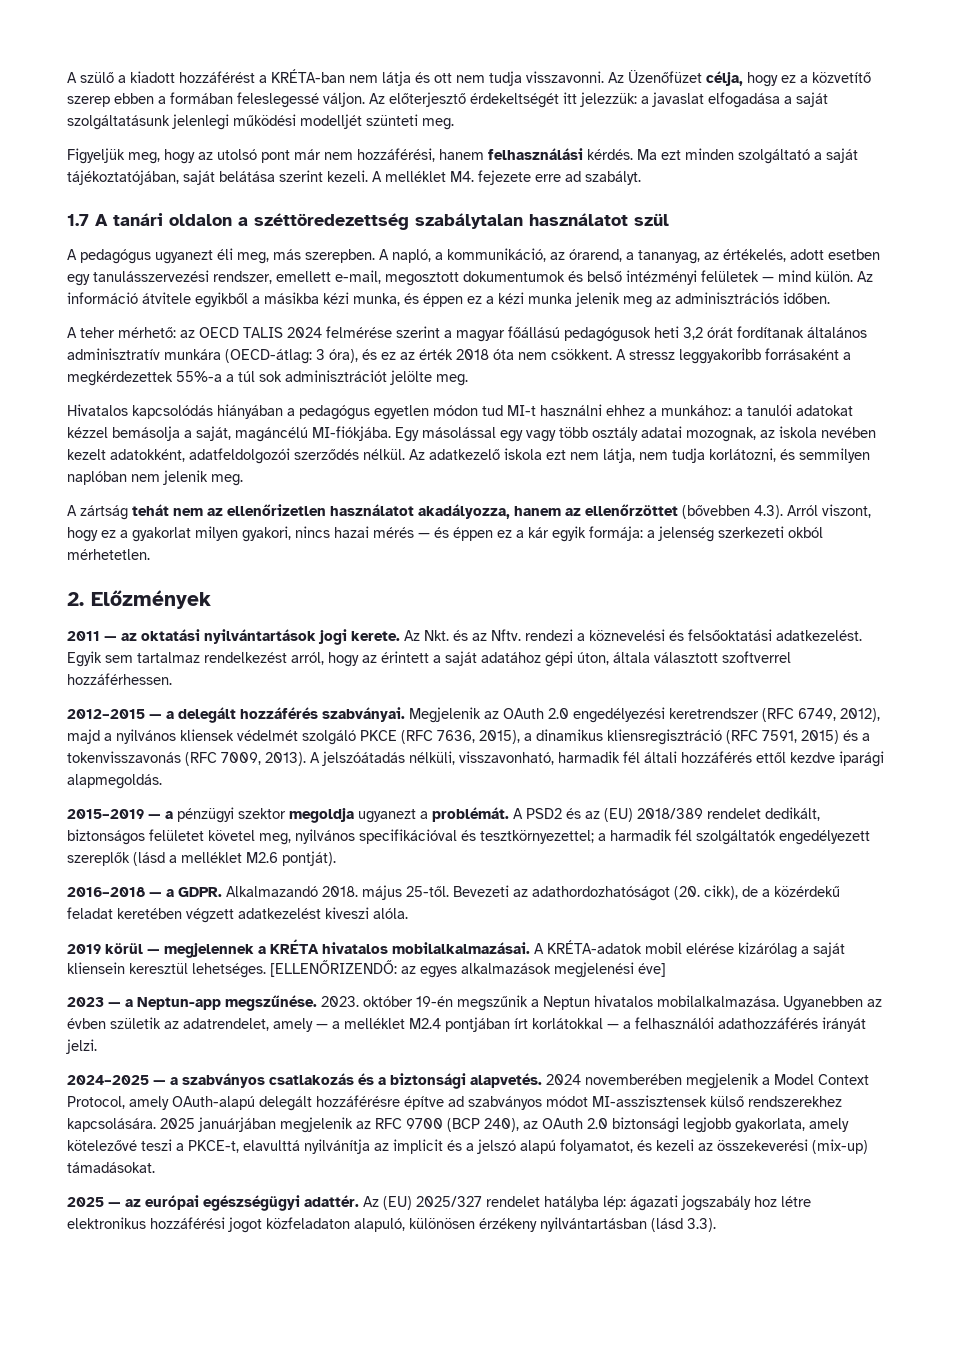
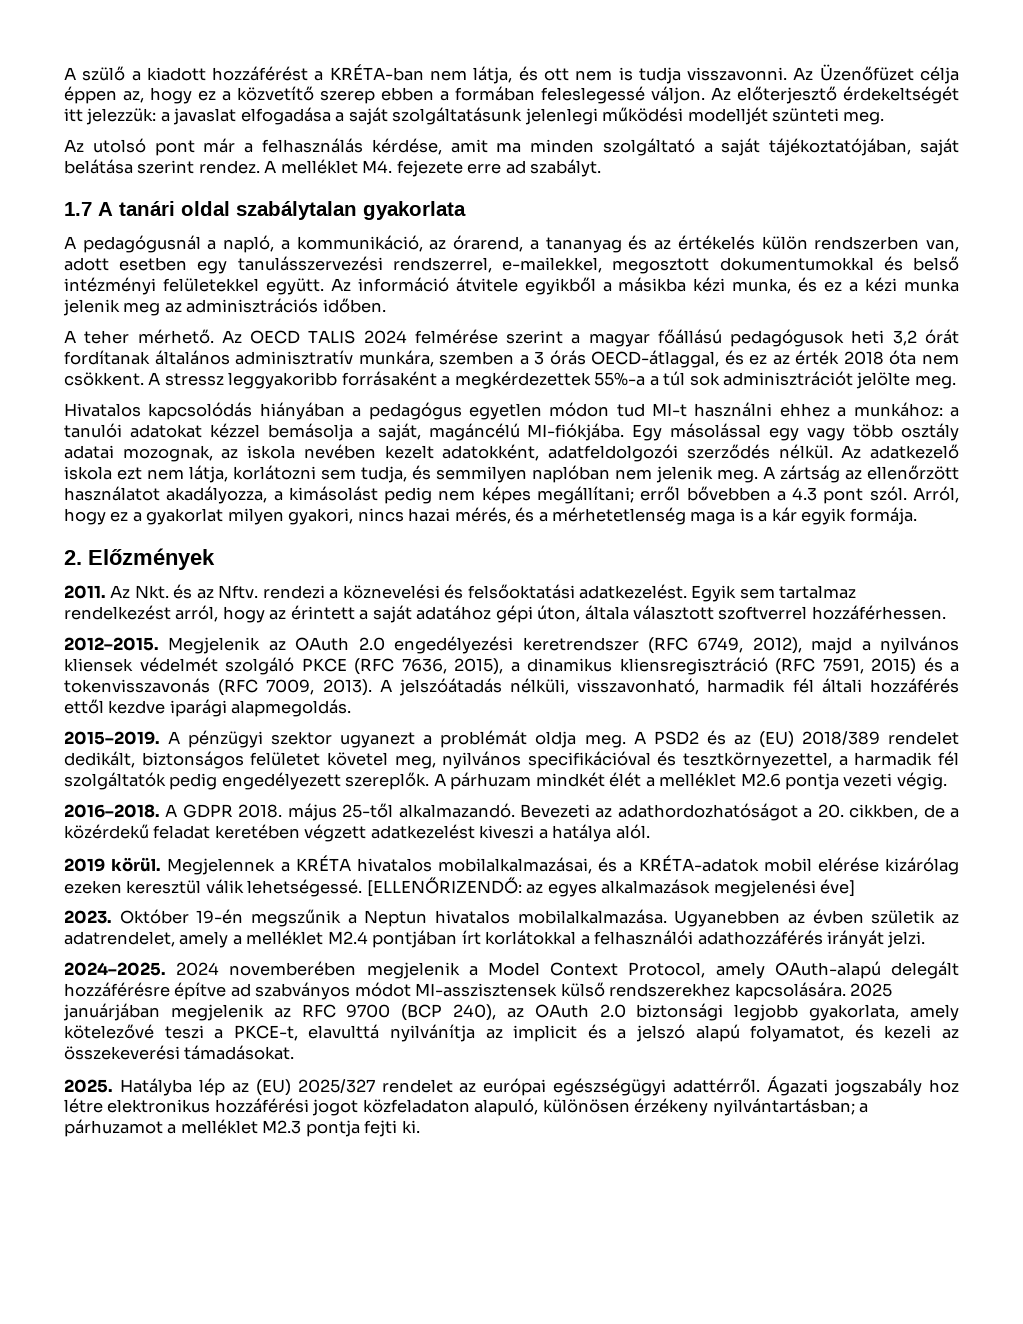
[382,71,411,86] látja -> [473,66,513,84] látja,
(485, 79) none -> [618,67,633,81] is
[706,71,743,86] célja, -> [919,66,959,84] [64,86,144,104] célja éppen az,
[67,148,681,164] Figyeljük meg, hogy az utolsó pont már nem hozzáférési, hanem felhasználási kérdés. Ma ezt -> [64,138,522,156] Az utolsó pont már a felhasználás kérdése, amit ma
[327,170,368,182] kezeli. -> [198,160,260,174] rendez.
[169,213,669,230] [67,248,389,264] oldalon a széttöredezettség szabálytalan használatot szül // A pedagógus ugyanezt éli meg, más szerepben. A -> [181,201,466,220] [64,235,217,253] oldal szabálytalan gyakorlata // A pedagógusnál a
[638,249,880,264] [67,270,853,286] tananyag, az értékelés, adott esetben egy tanulásszervezési rendszer, emellett e-mail, megosztott dokumentumok és belső intézményi felületek — mind külön. -> [545,235,960,253] [64,256,959,274] [64,277,324,295] tananyag és az értékelés külön rendszerben van, adott esetben egy tanulásszervezési rendszerrel, e-mailekkel, megosztott dokumentumokkal és belső intézményi felületekkel együtt.
[423,293,463,307] éppen -> (818, 284) none
[118,327,195,338] mérhető: az -> [137,329,242,344] mérhető. Az
[164,349,358,364] munkára (OECD-átlag: 3 óra), -> [358,350,720,368] munkára, szemben a 3 órás OECD-átlaggal,
[639,448,776,463] nem tudja korlátozni, -> [233,465,407,483] korlátozni sem tudja,
(243, 480) // -> (758, 476) none
[132,504,871,519] tehát nem az ellenőrizetlen használatot akadályozza, hanem az ellenőrzöttet (bővebben 4.3). Arról viszont, -> [845,465,959,480] [64,486,960,504] az ellenőrzött használatot akadályozza, a kimásolást pedig nem képes megállítani; erről bővebben a 4.3 pont szól. Arról,
[373,526,823,542] [67,549,150,560] [67,590,211,609] [67,629,400,645] mérés — és éppen ez a kár egyik formája: a jelenség szerkezeti okból mérhetetlen. // 2. Előzmények // 2011 — az oktatási nyilvántartások jogi kerete. -> [454,507,917,525] [64,548,215,570] [64,585,106,599] mérés, és a mérhetetlenség maga is a kár egyik formája. // 2. Előzmények // 2011.
[67,707,405,723] 2012–2015 — a delegált hozzáférés szabványai. -> [64,637,159,651] 2012–2015.
[67,809,173,819] 2015–2019 — a -> [64,731,181,745] 2015–2019. A
[289,808,354,823] megoldja -> (333, 738) none
[432,807,509,822] problémát. -> [440,730,626,748] problémát oldja meg.
[480,830,594,844] tesztkörnyezettel; -> [683,752,833,769] tesztkörnyezettel,
[779,830,870,845] [67,851,336,866] [67,885,738,901] engedélyezett szereplők (lásd a melléklet M2.6 pontját). // 2016–2018 — a GDPR. Alkalmazandó 2018. május 25-től. Bevezeti az adathordozhatóságot (20. cikk), -> [169,772,947,790] [64,803,919,821] pedig engedélyezett szereplők. A párhuzam mindkét élét a melléklet M2.6 pontja vezeti végig. // 2016–2018. A GDPR 2018. május 25-től alkalmazandó. Bevezeti az adathordozhatóságot a 20. cikkben,
[373,908,408,919] [67,939,845,958] [67,962,266,978] alóla. // 2019 körül — megjelennek a KRÉTA hivatalos mobilalkalmazásai. A KRÉTA-adatok mobil elérése kizárólag a saját kliensein keresztül lehetséges. -> [538,824,650,842] [64,855,959,875] [64,879,363,897] a hatálya alól. // 2019 körül. Megjelennek a KRÉTA hivatalos mobilalkalmazásai, és a KRÉTA-adatok mobil elérése kizárólag ezeken keresztül válik lehetségessé.
[67,995,413,1011] 2023 — a Neptun-app megszűnése. 2023. október -> [64,909,189,924] 2023. Október
[316,1024,328,1029] — -> (229, 939) none
[607,1024,619,1029] — -> (577, 937) none
[67,1073,542,1089] 2024–2025 — a szabványos csatlakozás és a biztonsági alapvetés. -> [64,962,166,976] 2024–2025.
[812,1139,868,1154] (mix-up) -> (180, 1052) none
[67,1195,678,1211] 2025 — az európai egészségügyi adattér. Az (EU) 2025/327 rendelet hatályba lép: ágazati -> [64,1076,829,1096] 2025. Hatályba lép az (EU) 2025/327 rendelet az európai egészségügyi adattérről. Ágazati
[540,1217,716,1232] nyilvántartásban (lásd 3.3). -> [712,1098,869,1116] [64,1119,420,1137] nyilvántartásban; a párhuzamot a melléklet M2.3 pontja fejti ki.

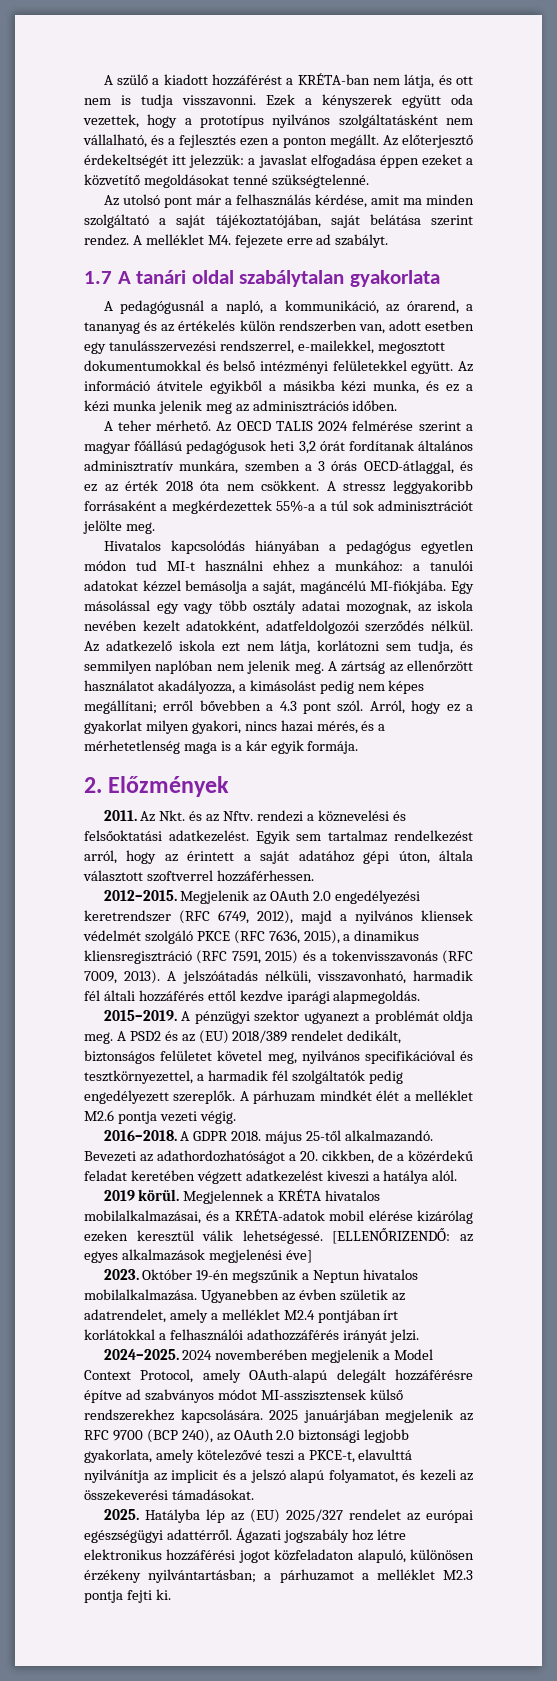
[793,64,959,84] [64,86,705,104] Az Üzenőfüzet célja éppen az, hogy ez a közvetítő szerep ebben a formában feleslegessé váljon. -> [266,94,473,108] [83,114,473,128] [83,134,379,148] Ezek a kényszerek együtt oda vezettek, hogy a prototípus nyilvános szolgáltatásként nem vállalható, és a fejlesztés ezen a ponton megállt.
[335,107,885,125] a saját szolgáltatásunk jelenlegi működési modelljét szünteti meg. -> [379,154,473,168] [84,174,369,188] éppen ezeket a közvetítő megoldásokat tenné szükségtelenné.

